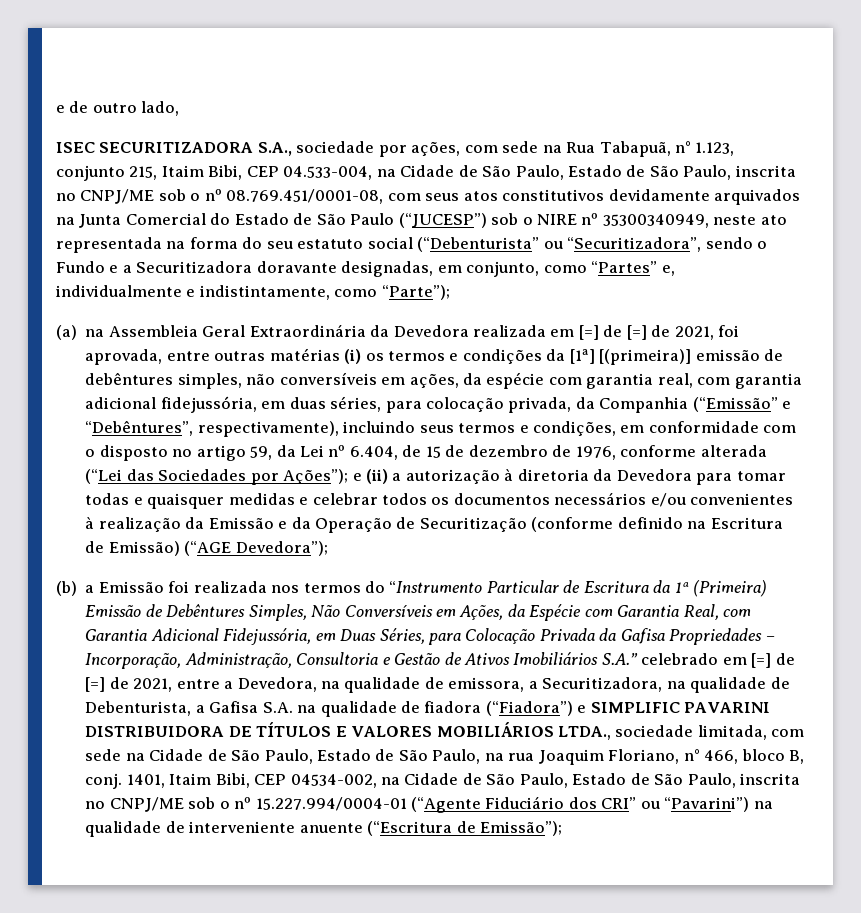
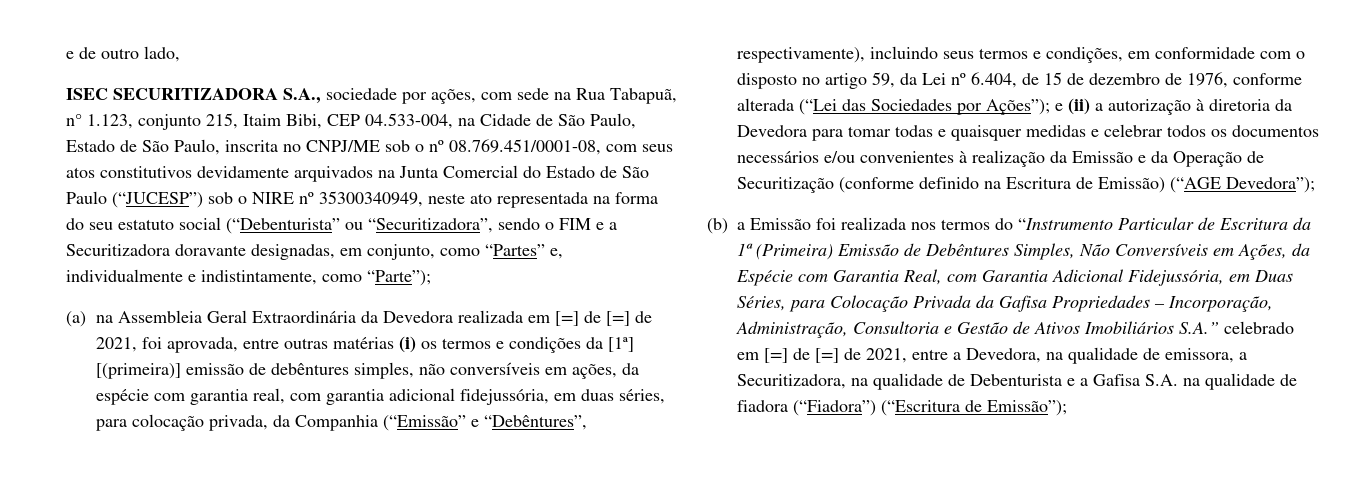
[56,261,105,273] Fundo -> [559,218,591,230] FIM
[85,701,192,716] Debenturista, -> [970,374,1075,386] Debenturista e
[577,702,771,713] [85,722,805,740] [85,749,804,765] [85,773,801,789] [85,796,773,813] [85,821,363,837] e SIMPLIFIC PAVARINI DISTRIBUIDORA DE TÍTULOS E VALORES MOBILIÁRIOS LTDA., sociedade limitada, com sede na Cidade de São Paulo, Estado de São Paulo, na rua Joaquim Floriano, n° 466, bloco B, conj. 1401, Itaim Bibi, CEP 04534-002, na Cidade de São Paulo, Estado de São Paulo, inscrita no CNPJ/ME sob o nº 15.227.994/0004-01 (“Agente Fiduciário dos CRI” ou “Pavarini”) na qualidade de interveniente anuente -> (876, 408) none

